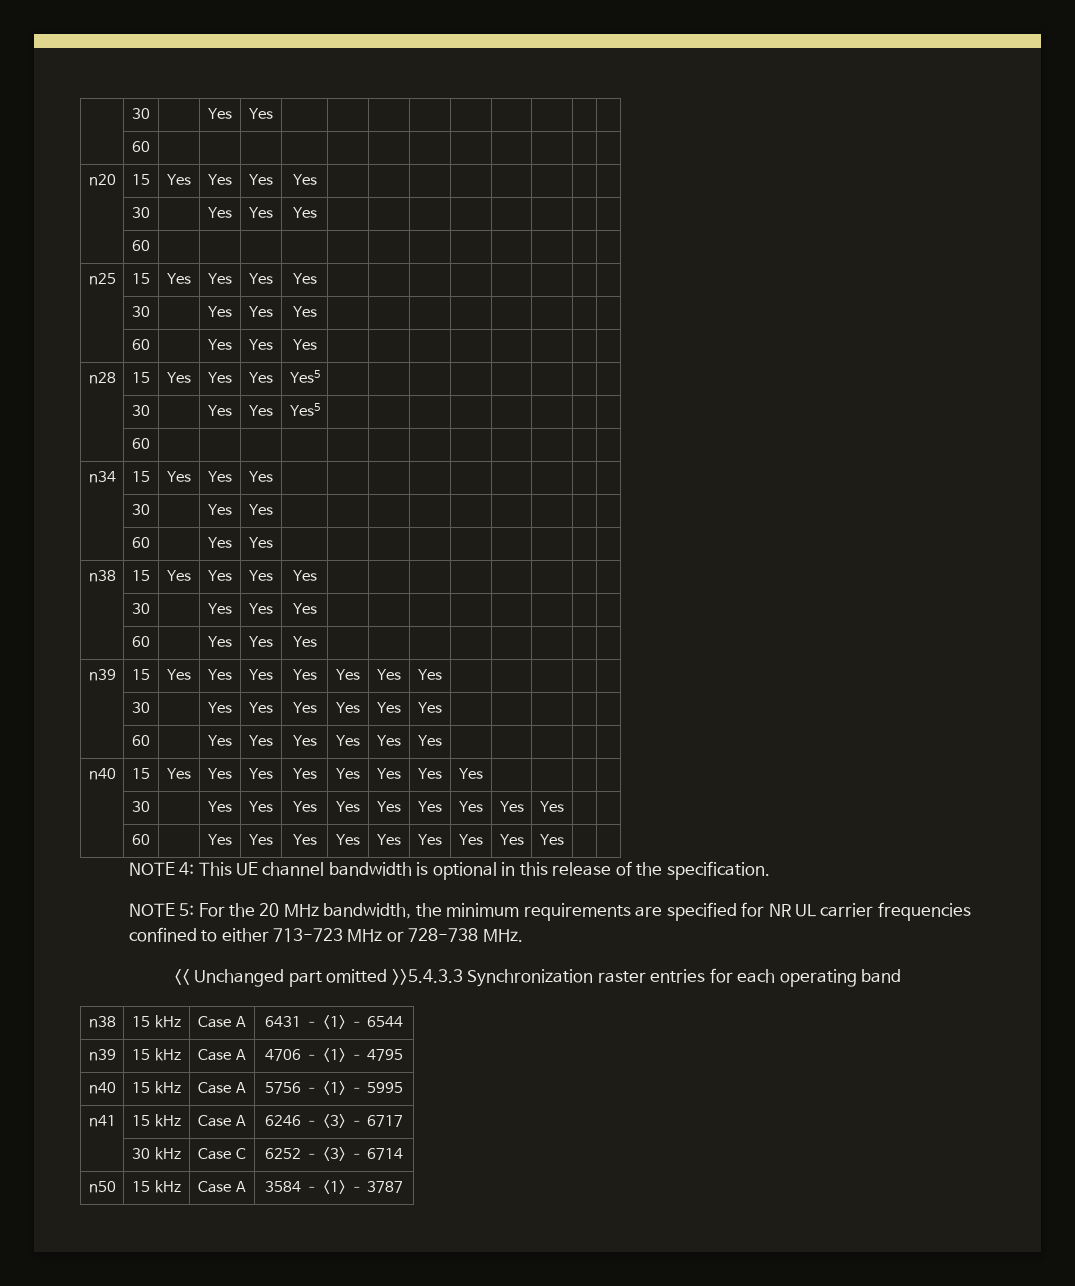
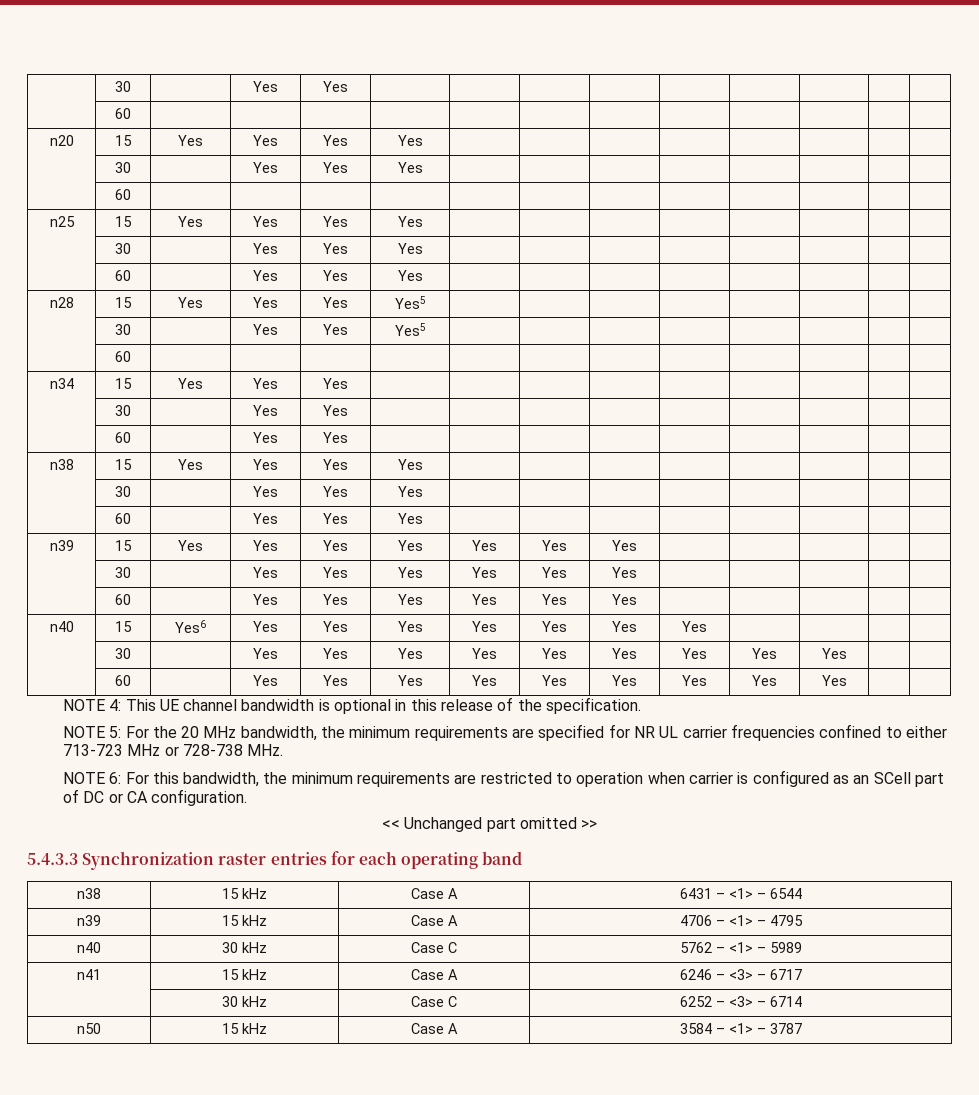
[167,768,192,779] Yes -> [175,620,206,633] Yes6
(523, 935) none -> [62,770,944,787] [62,789,248,806] // NOTE 6: For this bandwidth, the minimum requirements are restricted to operation when carrier is configured as an SCell part of DC or CA configuration.
[391,969,463,985] >>5.4.3.3 -> [581,820,598,829] [27,853,78,865] >> // 5.4.3.3
[132,1081,181,1094] [198,1082,246,1094] [265,1081,403,1095] 15 kHz | Case A | 5756 – <1> – 5995 -> [221,942,267,953] [411,942,457,953] [679,942,802,953] 30 kHz | Case C | 5762 – <1> – 5989

